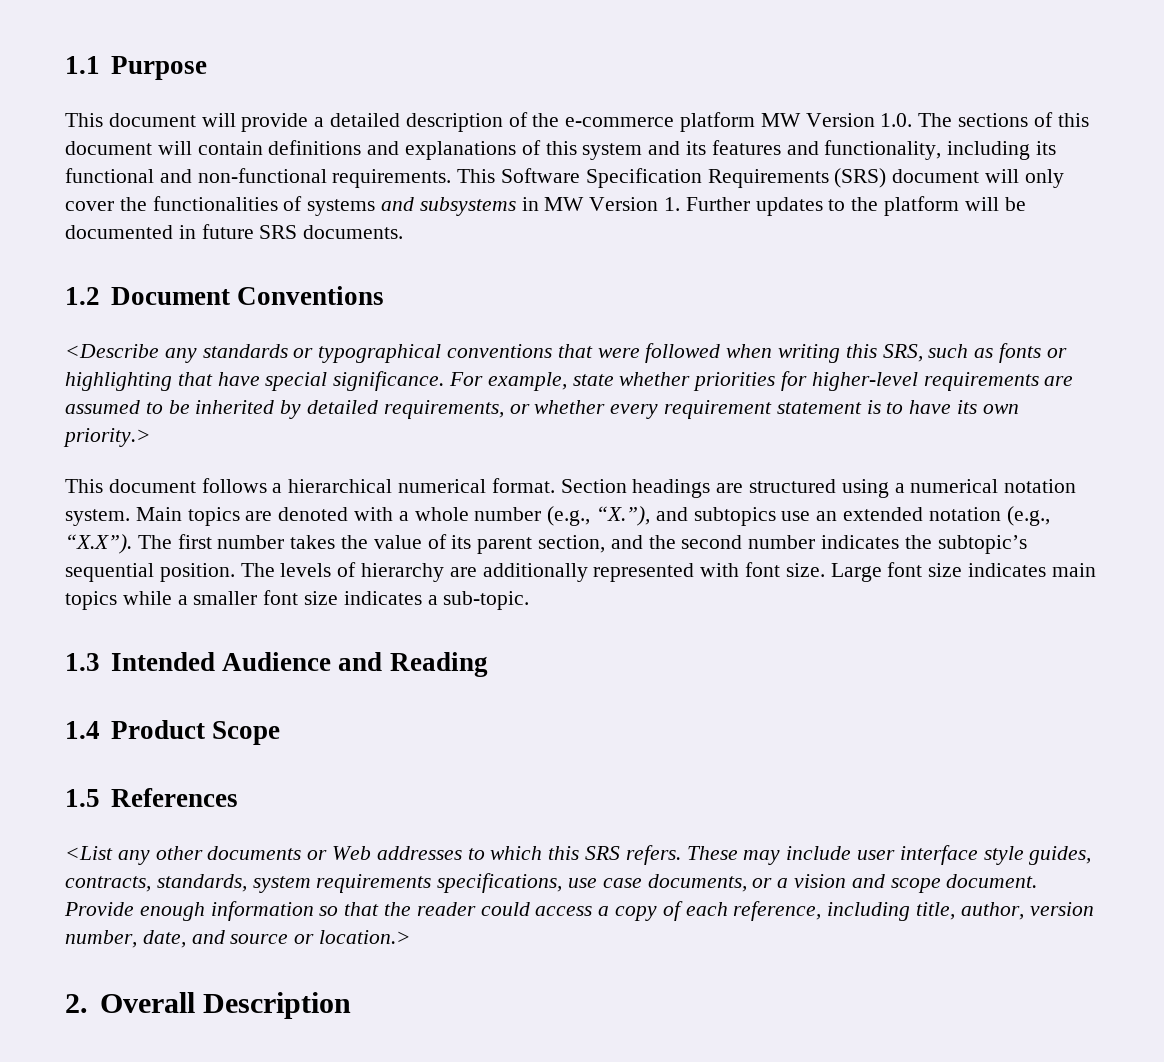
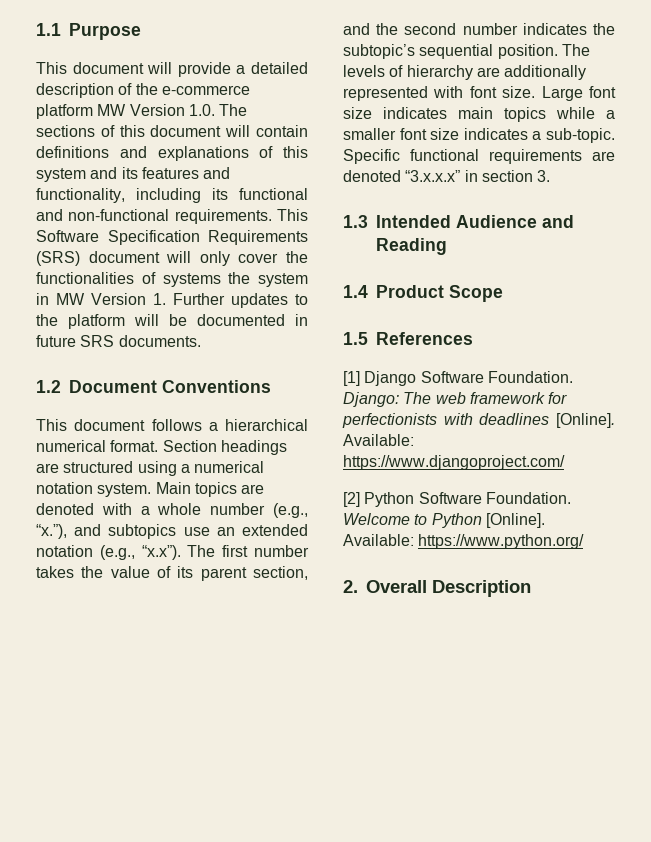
[381,197,516,216] and subsystems -> [228,272,308,287] the system
[65,343,1067,363] [65,371,1074,391] [65,400,1019,419] [63,428,151,447] // <Describe any standards or typographical conventions that were followed when writing this SRS, such as fonts or highlighting that have special significance. For example, state whether priorities for higher-level requirements are assumed to be inherited by detailed requirements, or whether every requirement statement is to have its own priority.> -> (271, 386) none
[596,506,651,526] “X.”), -> [36,524,67,539] “x.”),
[65,534,132,554] “X.X”). -> [141,545,181,560] “x.x”).
(530, 600) none -> [343,149,615,164] [343,170,551,182] Specific functional requirements are denoted “3.x.x.x” in section 3.
[65,845,1092,865] [65,873,1038,893] [64,901,1094,921] [65,930,412,948] <List any other documents or Web addresses to which this SRS refers. These may include user interface style guides, contracts, standards, system requirements specifications, use case documents, or a vision and scope document. Provide enough information so that the reader could access a copy of each reference, including title, author, version number, date, and source or location.> -> [343,371,573,386] [343,392,568,407] [342,413,615,428] [343,434,414,446] [343,455,565,470] [343,492,571,507] [343,513,545,528] [343,534,585,549] [1] Django Software Foundation. Django: The web framework for perfectionists with deadlines [Online]. Available: https://www.djangoproject.com/ // [2] Python Software Foundation. Welcome to Python [Online]. Available: https://www.python.org/

